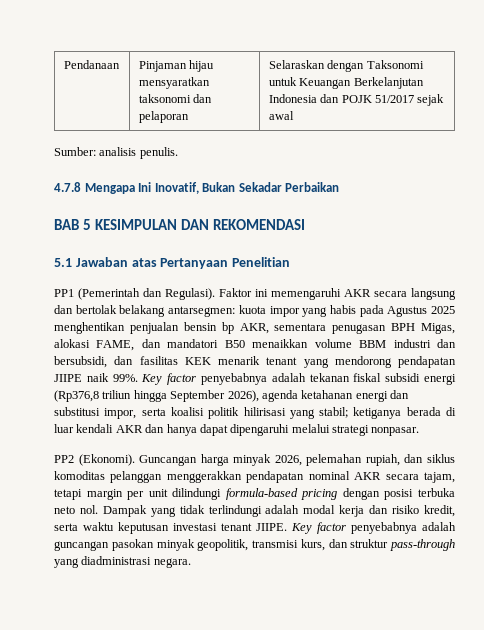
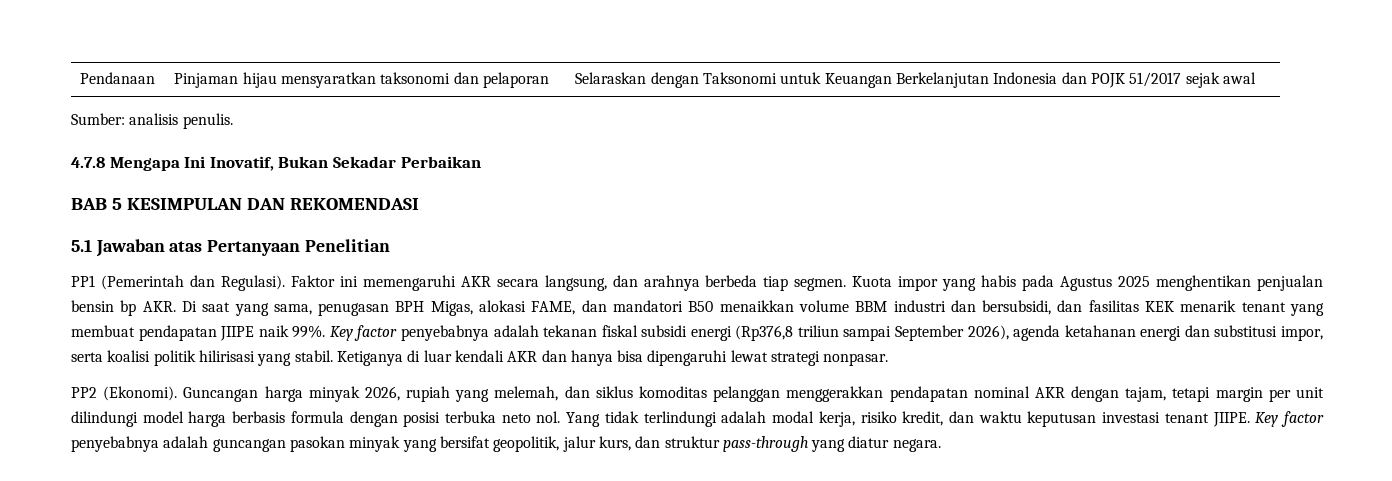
[411,288,456,300] [54,305,266,317] langsung dan bertolak belakang antarsegmen: kuota -> [544,275,893,291] langsung, dan arahnya berbeda tiap segmen. Kuota
[239,323,327,334] AKR, sementara -> [142,301,312,316] AKR. Di saat yang sama,
[334,356,392,368] mendorong -> [71,325,135,337] membuat
[133,390,167,402] hingga -> [843,326,892,341] sampai
[319,407,441,419] stabil; ketiganya berada -> [294,350,403,366] stabil. Ketiganya
[199,424,330,436] dapat dipengaruhi melalui -> [617,350,768,366] bisa dipengaruhi lewat
[306,454,400,466] pelemahan rupiah, -> [406,386,559,402] rupiah yang melemah,
[385,474,419,480] secara -> [1071,386,1120,402] dengan
[225,488,338,500] formula-based pricing -> [142,411,344,427] model harga berbasis formula
[102,505,176,517] Dampak yang -> [566,412,601,427] Yang
[339,505,389,517] kerja dan -> [818,411,855,427] kerja,
[54,523,78,531] serta -> [948,411,974,423] dan
[197,539,298,551] geopolitik, transmisi -> [402,436,596,452] yang bersifat geopolitik, jalur
[81,556,152,565] diadministrasi -> [848,436,890,448] diatur

